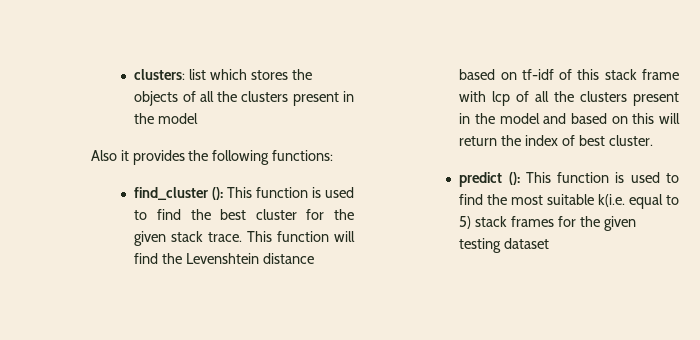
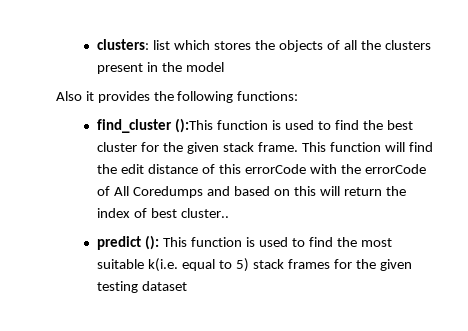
[212,187,253,200] (): This -> [175,118,214,133] ():This
[208,232,243,242] trace. -> [258,142,299,152] frame.
[186,253,315,264] [459,69,679,80] [459,91,679,106] [459,113,540,124] Levenshtein distance based on tf-idf of this stack frame with lcp of all the clusters present in the model -> [121,164,426,174] [97,186,204,198] edit distance of this errorCode with the errorCode of All Coredumps
[608,135,653,146] cluster. -> [181,208,230,218] cluster..

